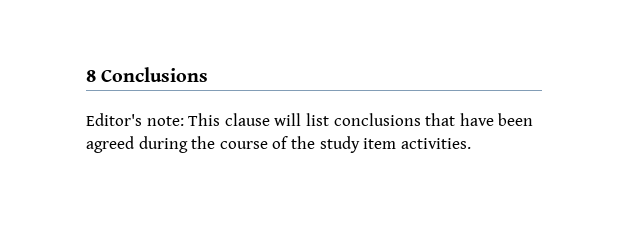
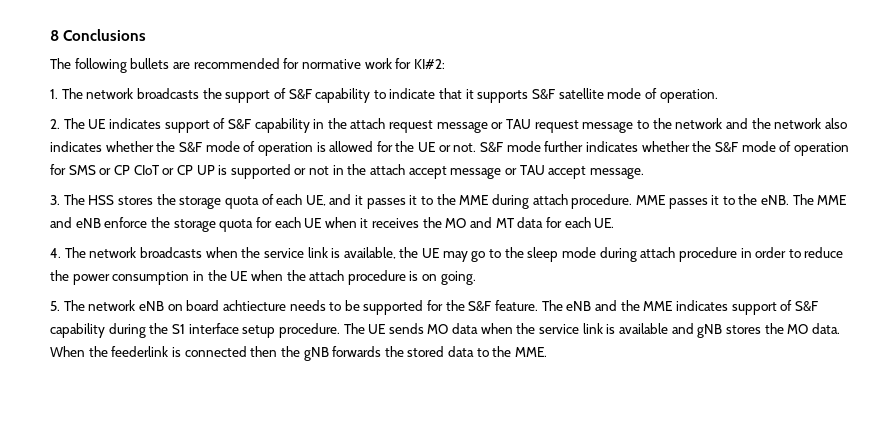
[86,113,534,126] [86,136,471,153] Editor's note: This clause will list conclusions that have been agreed during the course of the study item activities. -> [50,58,445,73] [50,88,718,103] [50,118,847,133] [50,141,849,156] [50,164,644,179] [50,194,847,209] [50,217,615,232] [50,247,844,262] [50,270,476,285] [50,300,818,315] [50,323,840,338] [50,346,548,361] The following bullets are recommended for normative work for KI#2: // 1. The network broadcasts the support of S&F capability to indicate that it supports S&F satellite mode of operation. // 2. The UE indicates support of S&F capability in the attach request message or TAU request message to the network and the network also indicates whether the S&F mode of operation is allowed for the UE or not. S&F mode further indicates whether the S&F mode of operation for SMS or CP CIoT or CP UP is supported or not in the attach accept message or TAU accept message. // 3. The HSS stores the storage quota of each UE, and it passes it to the MME during attach procedure. MME passes it to the eNB. The MME and eNB enforce the storage quota for each UE when it receives the MO and MT data for each UE. // 4. The network broadcasts when the service link is available, the UE may go to the sleep mode during attach procedure in order to reduce the power consumption in the UE when the attach procedure is on going. // 5. The network eNB on board achtiecture needs to be supported for the S&F feature. The eNB and the MME indicates support of S&F capability during the S1 interface setup procedure. The UE sends MO data when the service link is available and gNB stores the MO data. When the feederlink is connected then the gNB forwards the stored data to the MME.

